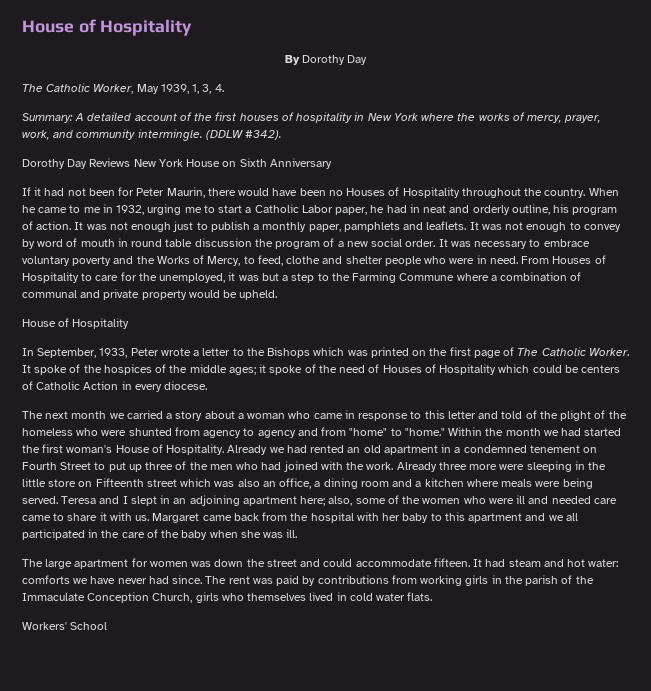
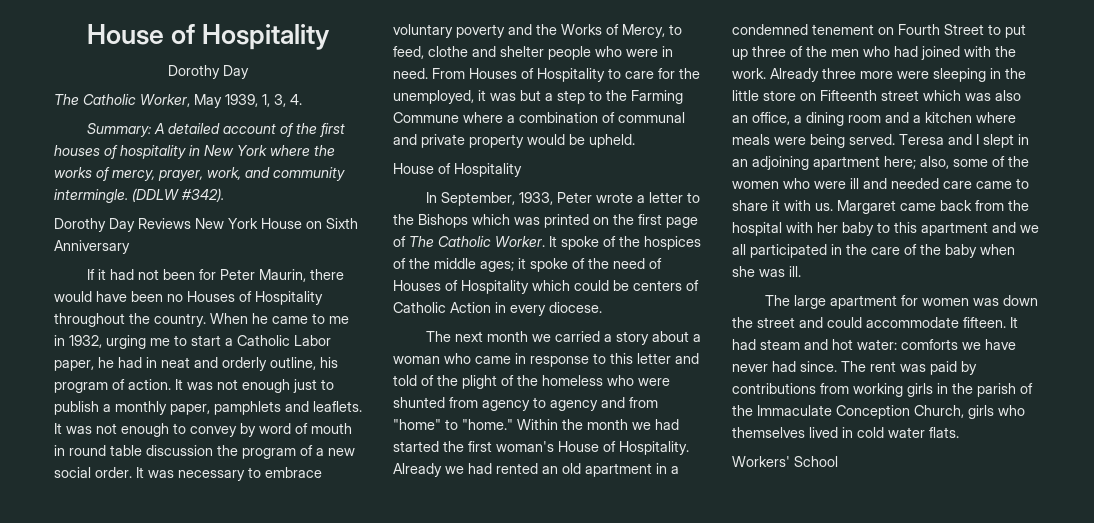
[22,19,193,36] [284,55,300,65] House of Hospitality // By -> [86,24,331,50] House of Hospitality //

